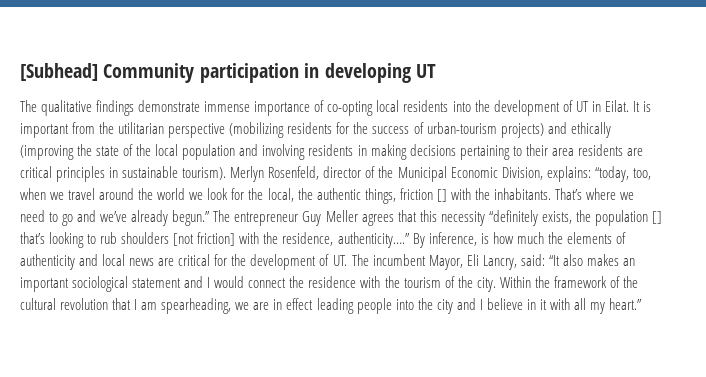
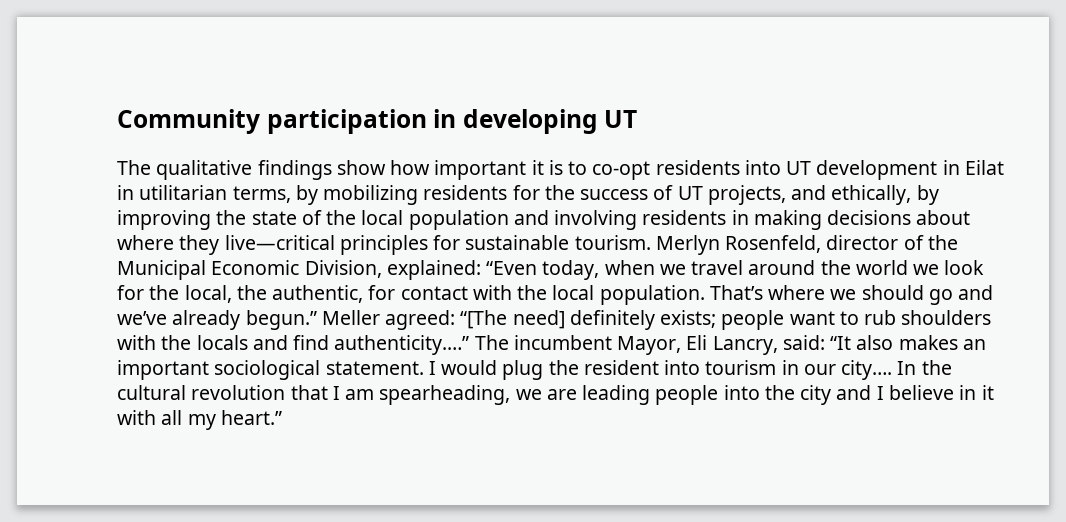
[20,63,98,81] [Subhead] -> (117, 121) none
[138,100,651,116] [20,122,285,138] demonstrate immense importance of co-opting local residents into the development of UT in Eilat. It is important from the utilitarian perspective (mobilizing -> [336,160,1004,180] [117,185,419,205] show how important it is to co-opt residents into UT development in Eilat in utilitarian terms, by mobilizing
[426,122,611,138] [20,145,74,160] urban-tourism projects) and ethically (improving -> [677,185,939,205] [117,210,211,230] UT projects, and ethically, by improving
[459,144,643,160] [20,166,227,182] pertaining to their area residents are critical principles in sustainable tourism). -> [916,210,971,225] [117,235,651,255] about where they live—critical principles for sustainable tourism.
[546,166,651,182] explains: “today, too, -> [386,260,600,280] explained: “Even today,
[316,188,551,204] authentic things, friction [] with the inhabitants. -> [272,285,705,305] authentic, for contact with the local population.
[20,210,59,222] need to -> [861,285,924,300] should
[213,210,662,226] [20,232,626,248] [20,254,348,270] The entrepreneur Guy Meller agrees that this necessity “definitely exists, the population [] that’s looking to rub shoulders [not friction] with the residence, authenticity….” By inference, is how much the elements of authenticity and local news are critical for the development of UT. -> [321,310,992,330] [117,335,470,355] Meller agreed: “[The need] definitely exists; people want to rub shoulders with the locals and find authenticity.…”
[132,276,620,292] statement and I would connect the residence with the tourism of the city. Within the framework of -> [325,360,917,380] statement. I would plug the resident into tourism in our city…. In
[273,298,314,310] in effect -> (577, 394) none

